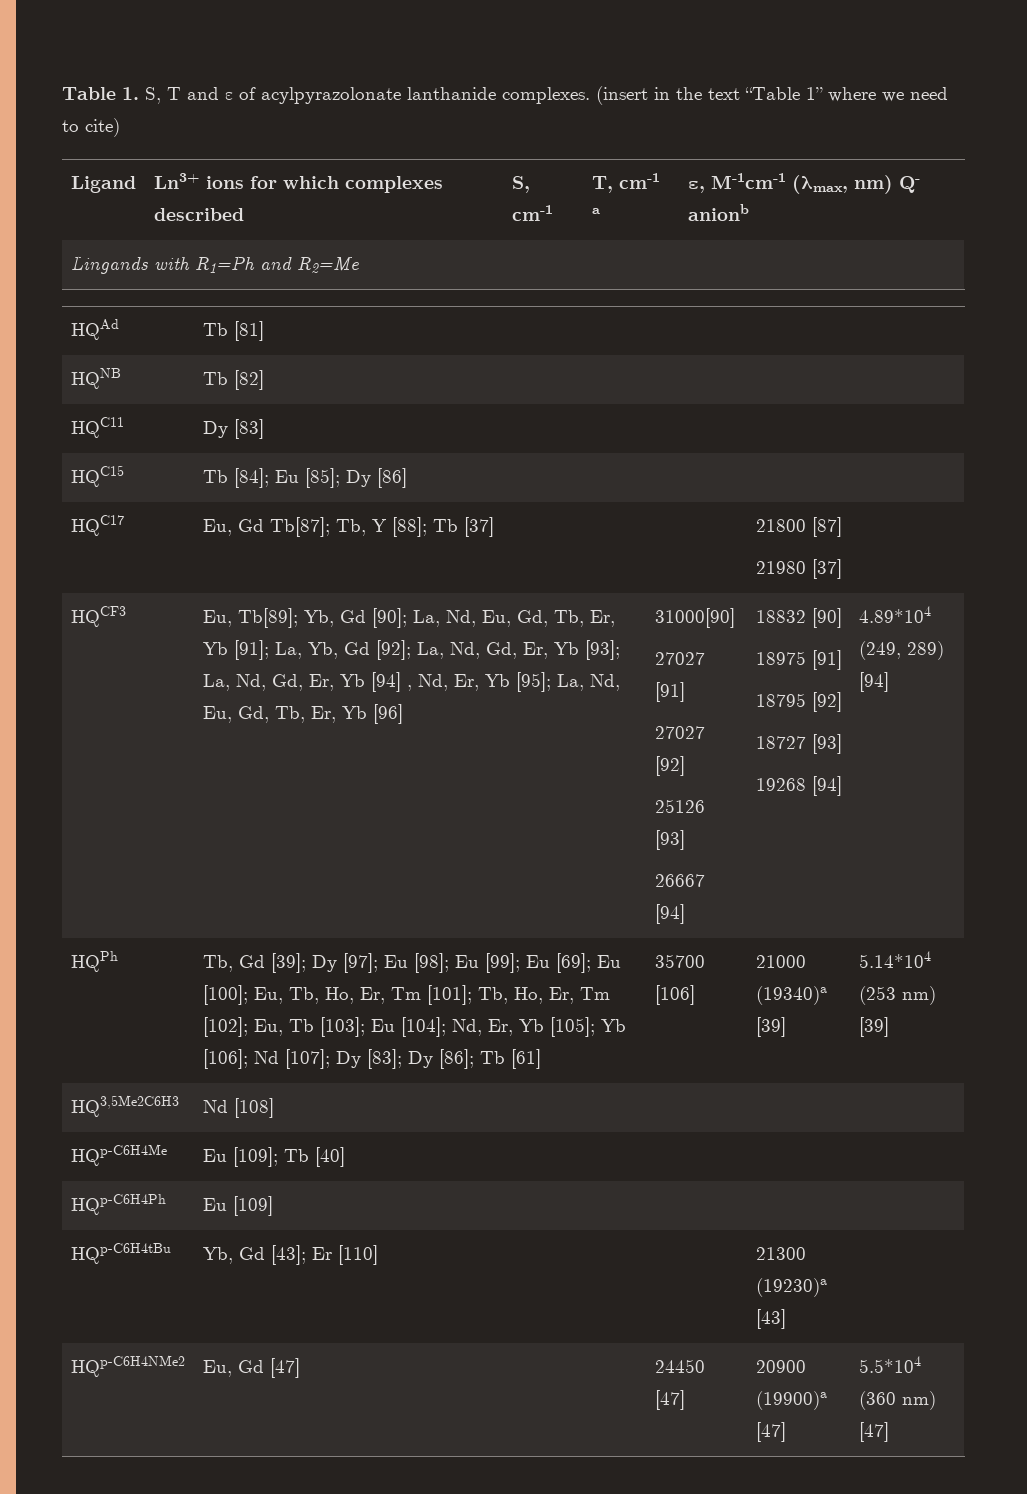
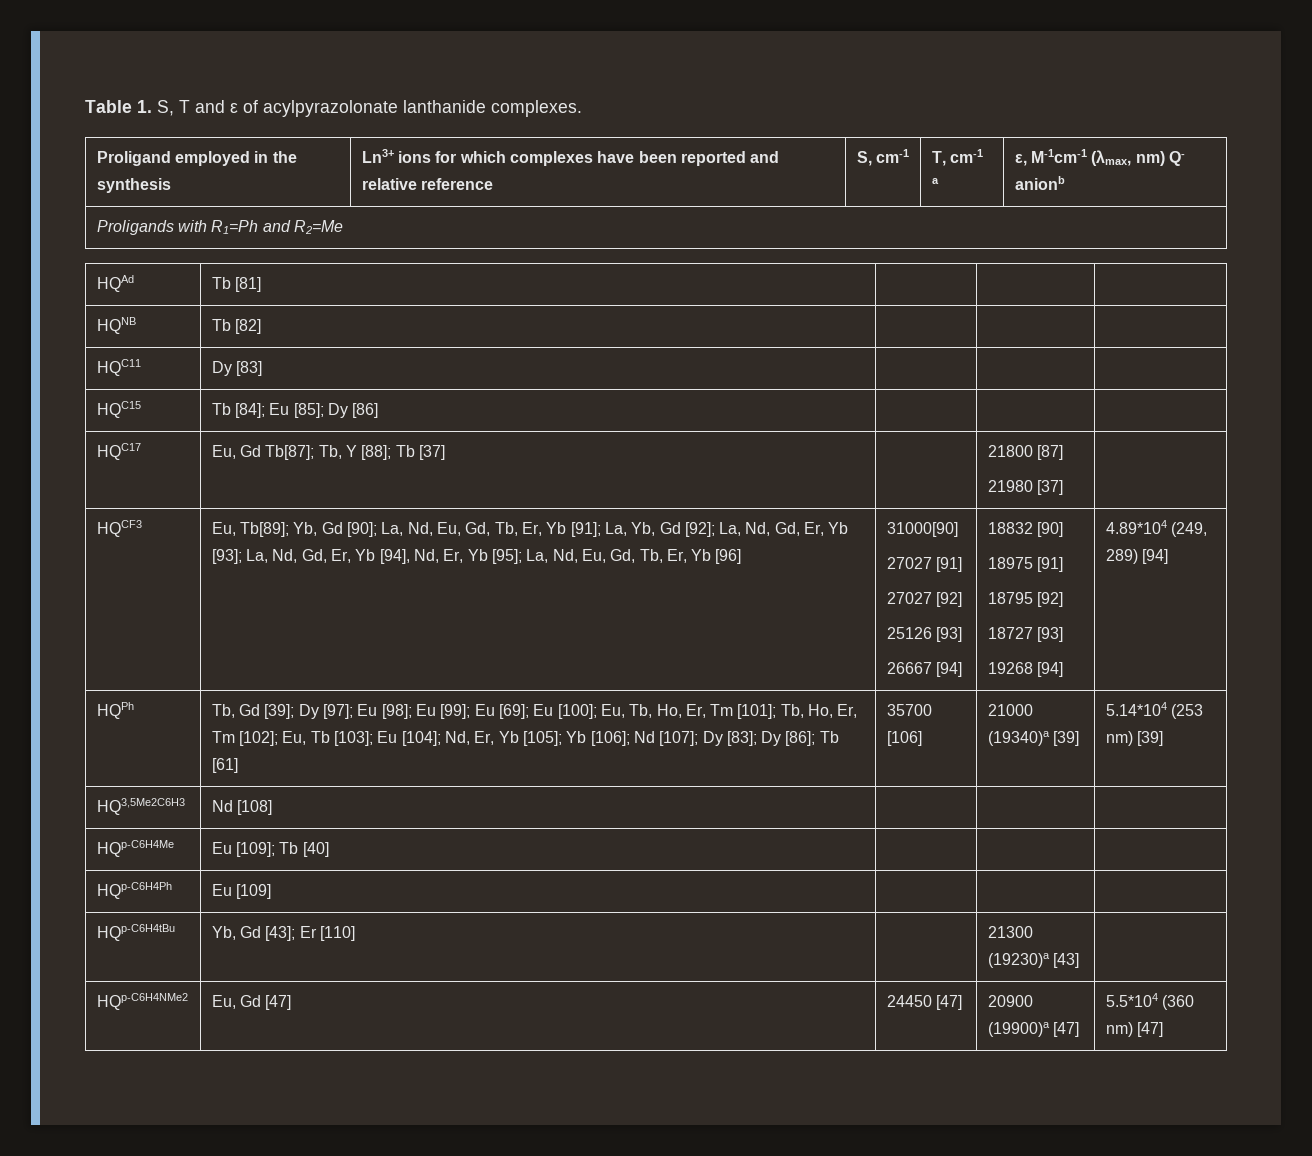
[596,86,948,105] [62,118,120,137] [70,176,136,193] (insert in the text “Table 1” where we need to cite) // Ligand -> [96,151,297,166] [96,178,171,193] // Proligand employed in the synthesis
[153,208,244,221] described -> [597,151,780,166] [361,178,494,190] have been reported and relative reference
[70,256,148,274] Lingands -> [96,220,174,235] Proligands
[370,672,412,692] [94] , -> [379,549,410,564] [94],

